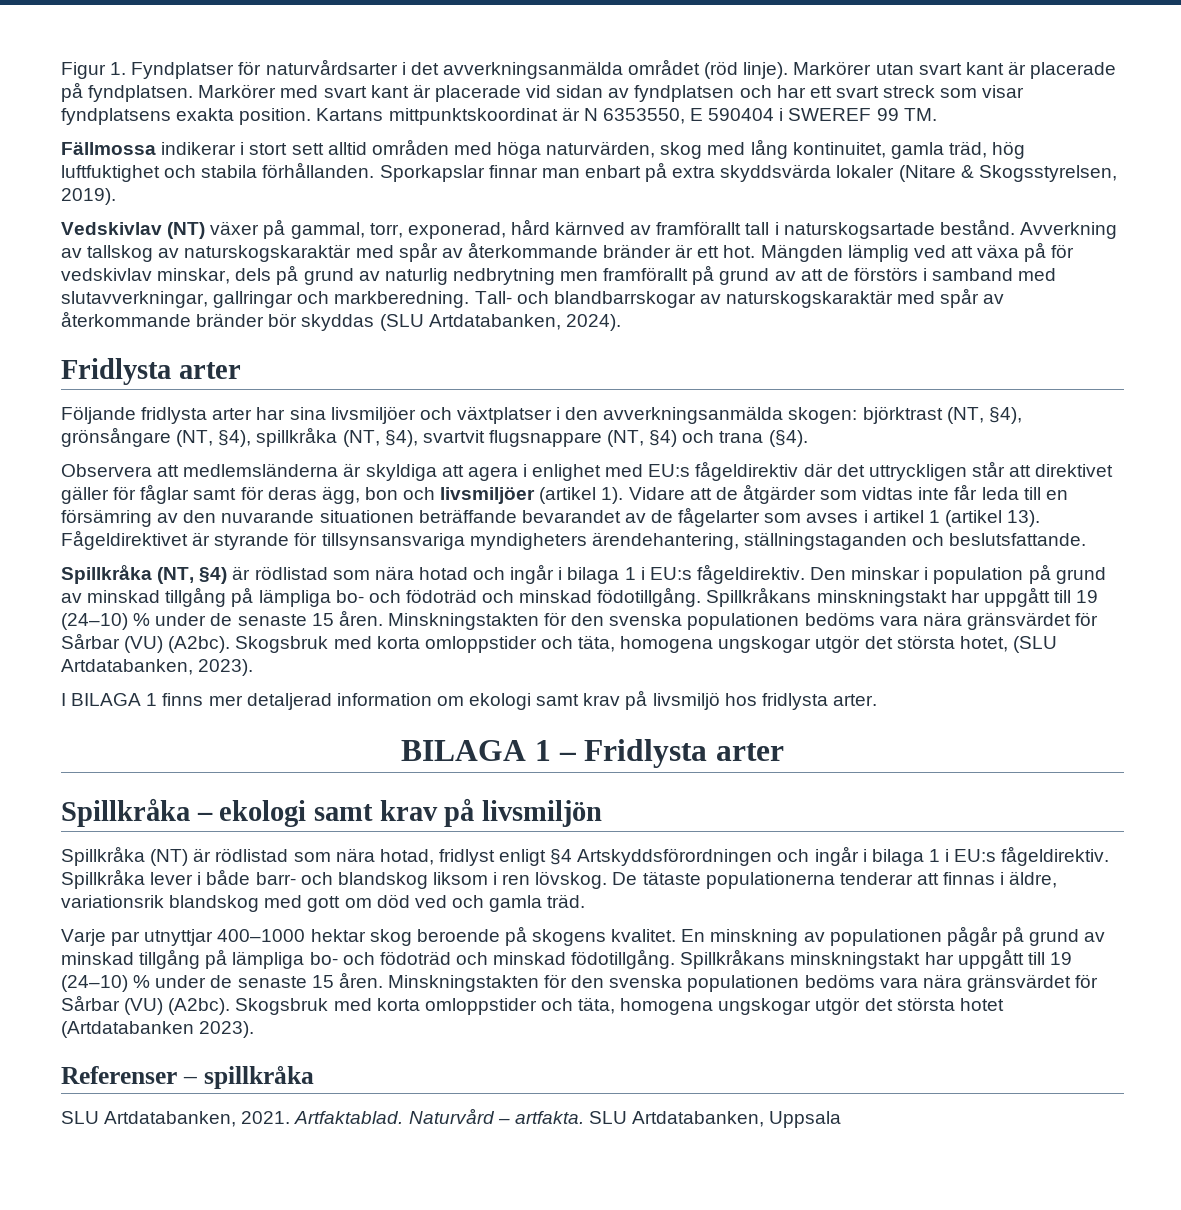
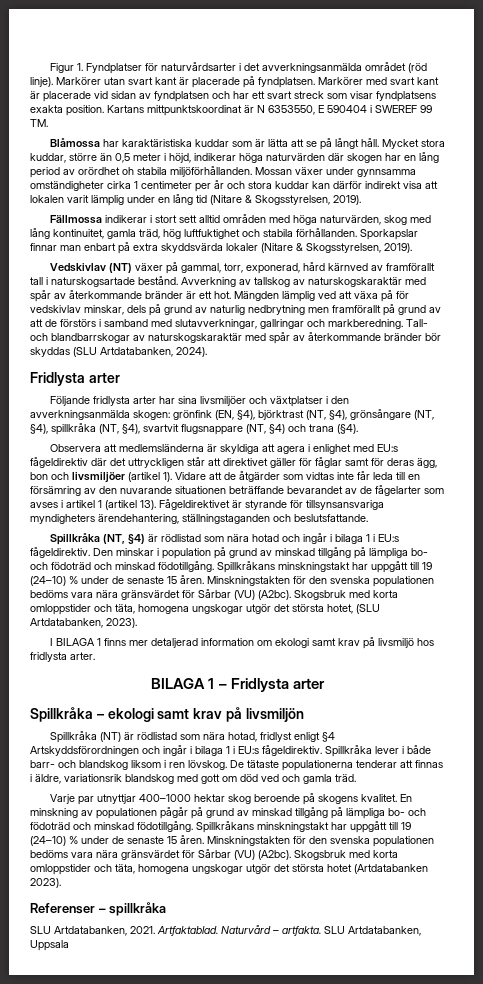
(937, 114) none -> [49,138,445,150] [30,152,439,163] [30,166,416,178] [30,180,438,192] [30,194,361,206] // Blåmossa har karaktäristiska kuddar som är lätta att se på långt håll. Mycket stora kuddar, större än 0,5 meter i höjd, indikerar höga naturvärden där skogen har en lång period av orördhet oh stabila miljöförhållanden. Mossan växer under gynnsamma omständigheter cirka 1 centimeter per år och stora kuddar kan därför indirekt visa att lokalen varit lämplig under en lång tid (Nitare & Skogsstyrelsen, 2019).
(858, 415) none -> [173,410,255,420] grönfink (EN, §4),

